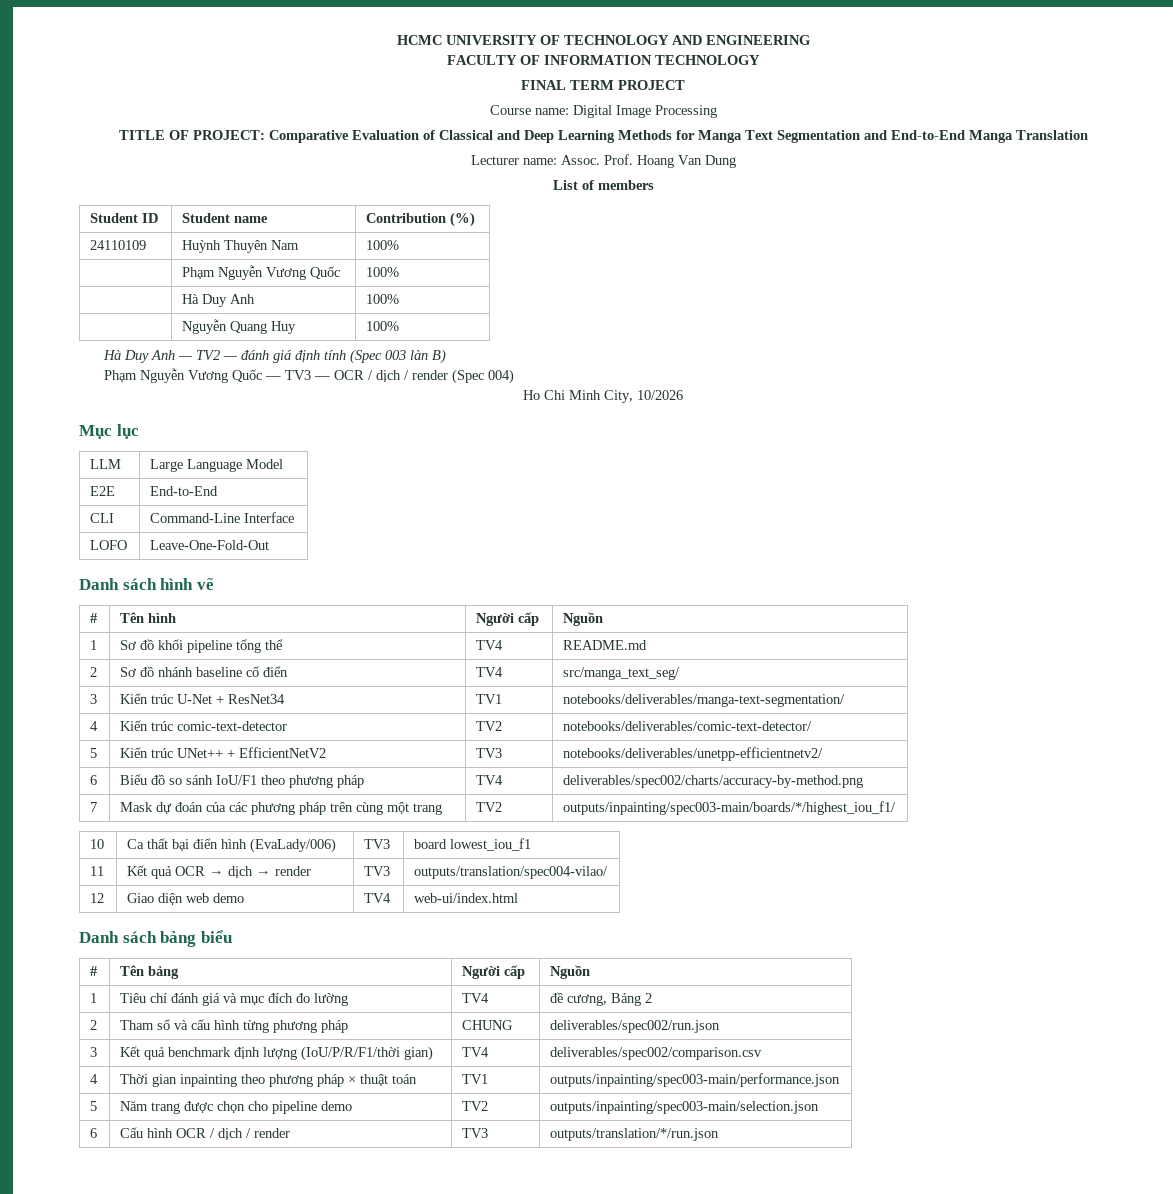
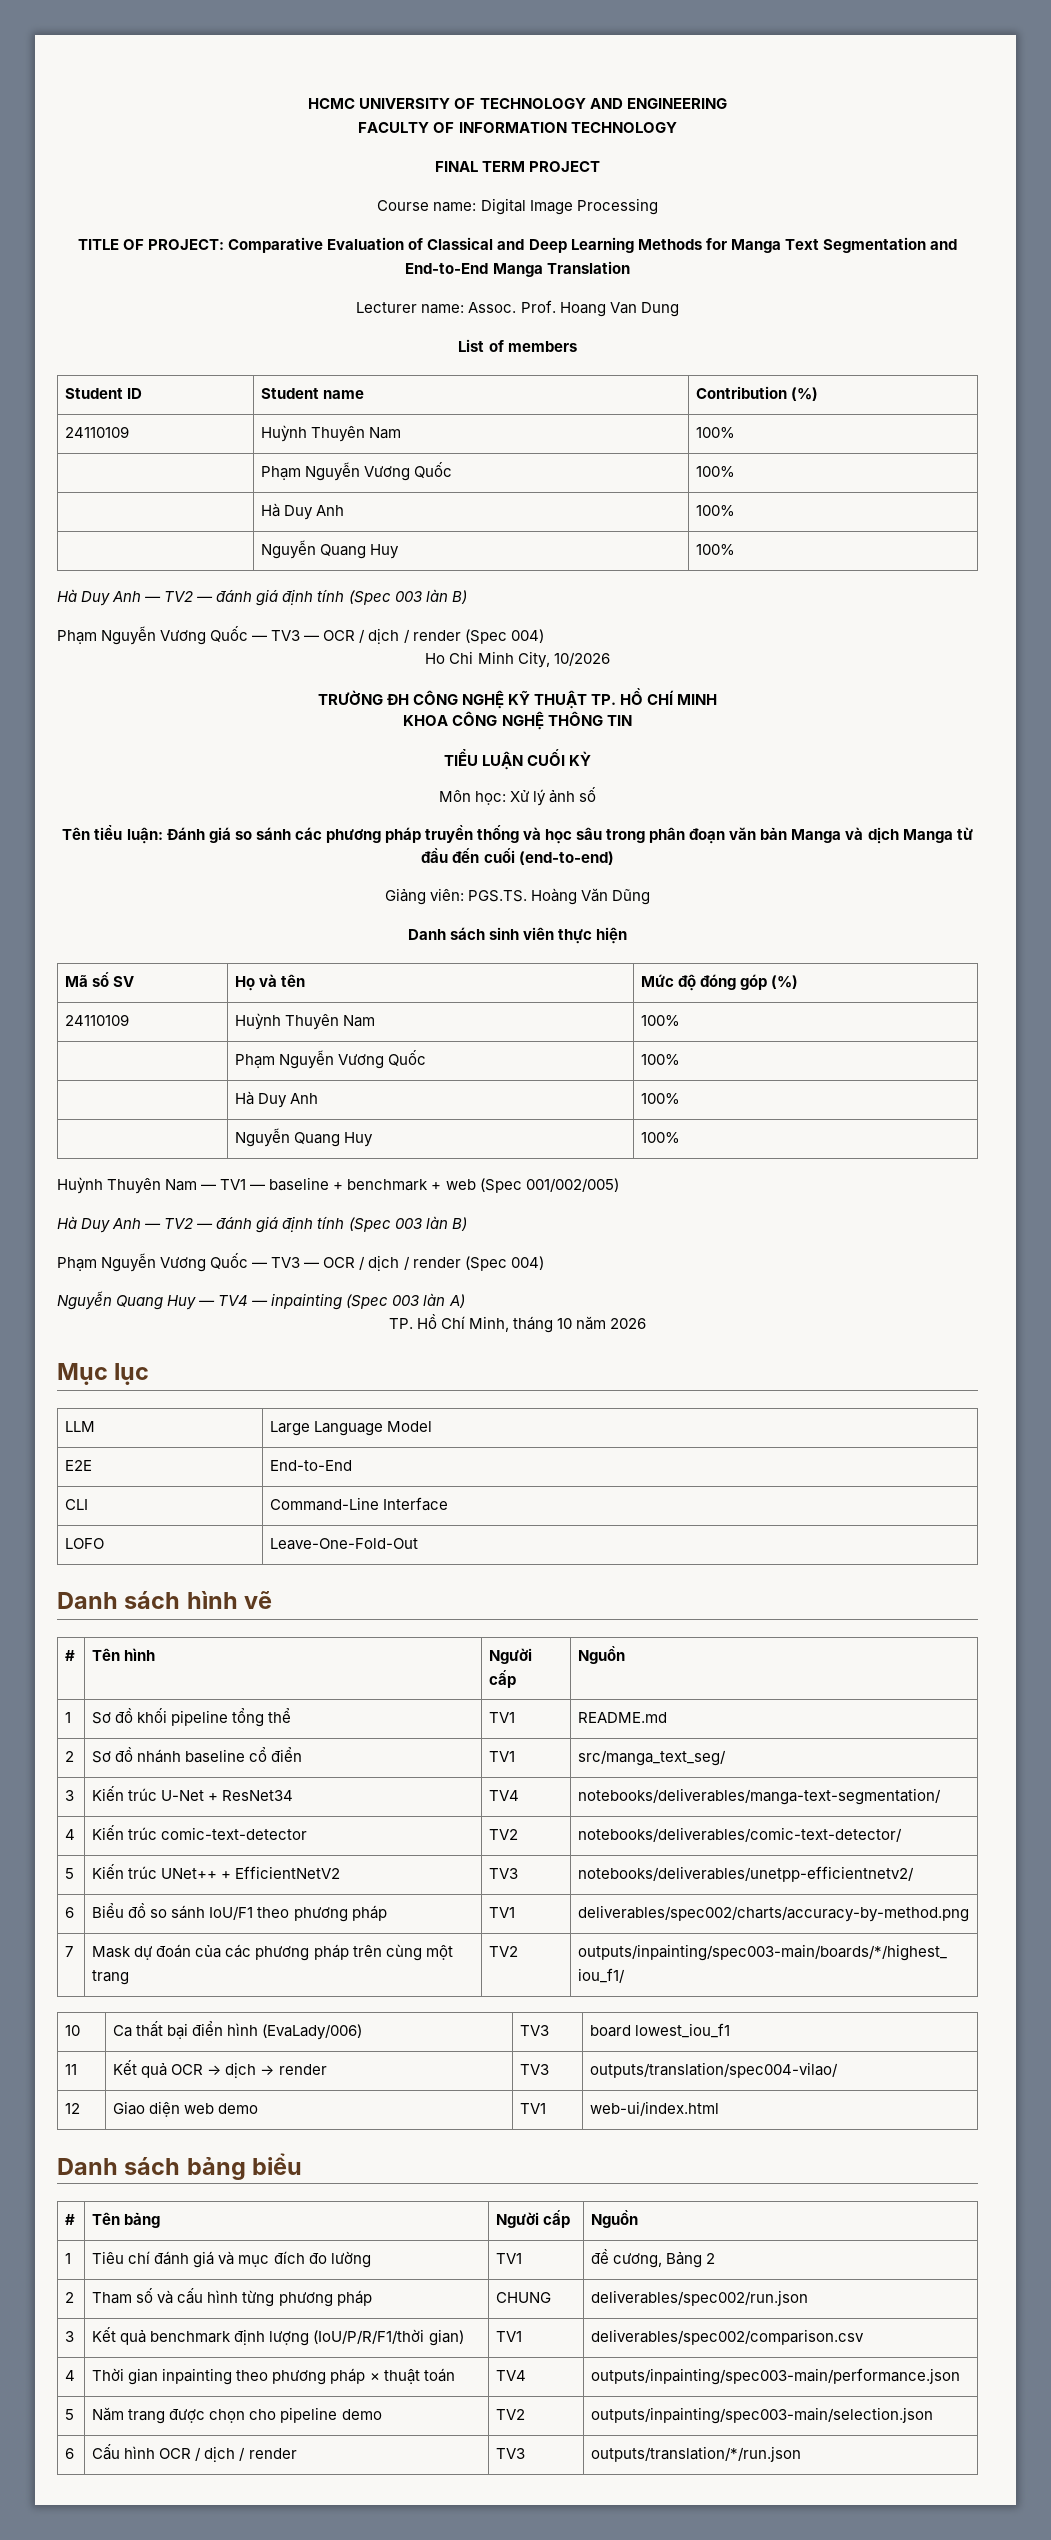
(683, 395) none -> [317,688,718,709] [403,711,632,730] [443,749,592,770] [438,787,597,806] [62,825,973,844] [421,848,614,865] [384,888,651,905] [407,927,628,944] [65,972,135,987] [235,974,306,991] [641,974,799,991] [65,1014,130,1026] [235,1013,376,1030] [641,1015,681,1026] [235,1050,427,1069] [641,1054,681,1065] [235,1091,319,1108] [641,1093,681,1104] [235,1128,374,1147] [641,1132,681,1143] [57,1177,619,1194] [57,1216,467,1233] [57,1253,544,1272] [57,1291,465,1310] [388,1314,647,1333] // TRƯỜNG ĐH CÔNG NGHỆ KỸ THUẬT TP. HỒ CHÍ MINH // KHOA CÔNG NGHỆ THÔNG TIN // TIỂU LUẬN CUỐI KỲ // Môn học: Xử lý ảnh số // Tên tiểu luận: Đánh giá so sánh các phương pháp truyền thống và học sâu trong phân đoạn văn bản Manga và dịch Manga từ đầu đến cuối (end-to-end) // Giảng viên: PGS.TS. Hoàng Văn Dũng // Danh sách sinh viên thực hiện // Mã số SV | Họ và tên | Mức độ đóng góp (%) // 24110109 | Huỳnh Thuyên Nam | 100% // | Phạm Nguyễn Vương Quốc | 100% // | Hà Duy Anh | 100% // | Nguyễn Quang Huy | 100% // Huỳnh Thuyên Nam — TV1 — baseline + benchmark + web (Spec 001/002/005) // Hà Duy Anh — TV2 — đánh giá định tính (Spec 003 làn B) // Phạm Nguyễn Vương Quốc — TV3 — OCR / dịch / render (Spec 004) // Nguyễn Quang Huy — TV4 — inpainting (Spec 003 làn A) // TP. Hồ Chí Minh, tháng 10 năm 2026
[476,640,504,650] TV4 -> [489,1712,516,1723] TV1
[476,667,504,677] TV4 -> [489,1751,516,1762] TV1
[476,694,503,704] TV1 -> [489,1790,520,1801] TV4
[476,775,504,785] TV4 -> [489,1907,516,1918] TV1
[364,893,392,903] TV4 -> [520,2103,547,2114] TV1
[462,993,490,1003] TV4 -> [496,2253,523,2264] TV1
[462,1047,490,1057] TV4 -> [496,2331,523,2342] TV1
[462,1074,489,1084] TV1 -> [496,2370,527,2381] TV4

